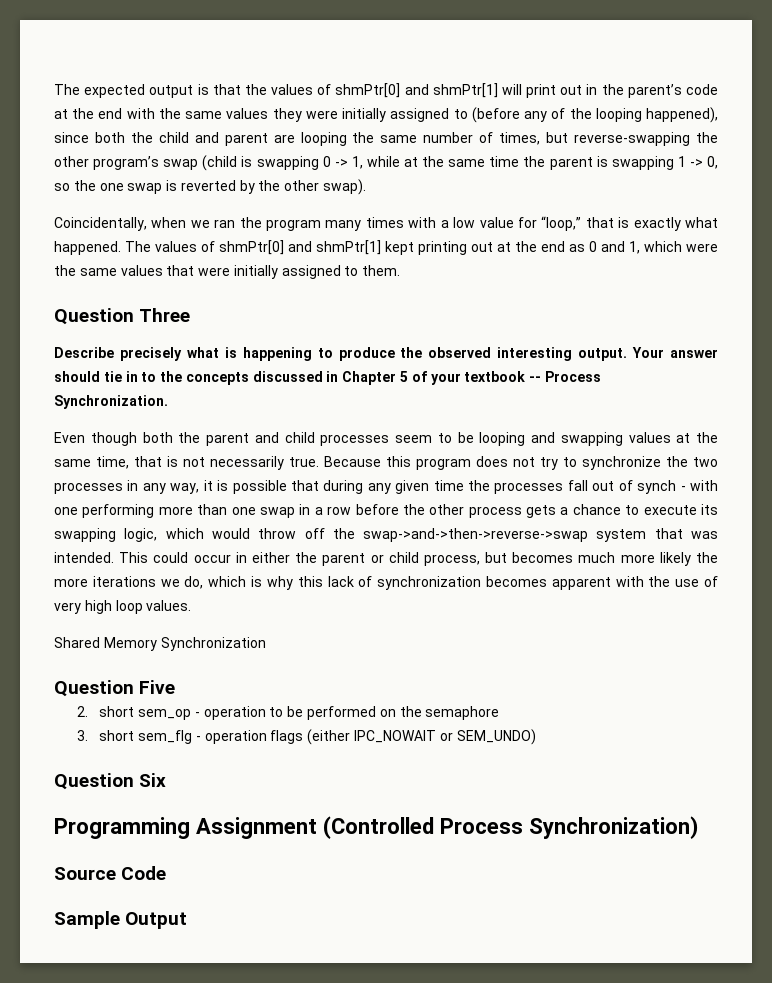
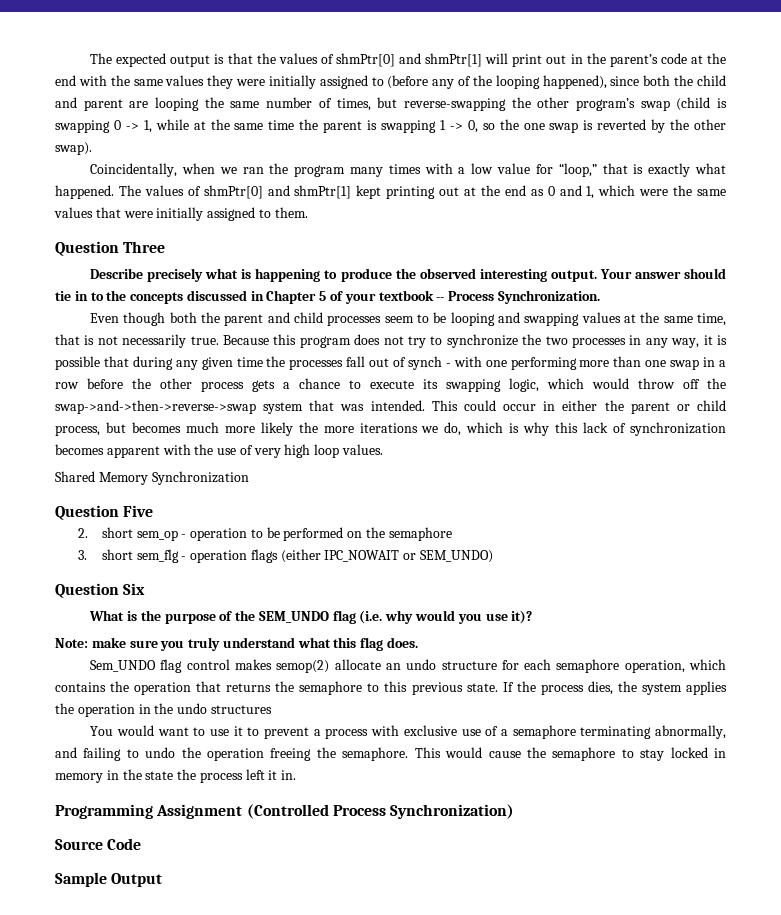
(167, 780) none -> [89,610,533,624] [55,637,419,651] [90,659,726,673] [55,681,727,695] [55,703,272,717] [90,725,726,739] [55,747,726,761] [55,769,297,783] // What is the purpose of the SEM_UNDO flag (i.e. why would you use it)? // Note: make sure you truly understand what this flag does. // Sem_UNDO flag control makes semop(2) allocate an undo structure for each semaphore operation, which contains the operation that returns the semaphore to this previous state. If the process dies, the system applies the operation in the undo structures // You would want to use it to prevent a process with exclusive use of a semaphore terminating abnormally, and failing to undo the operation freeing the semaphore. This would cause the semaphore to stay locked in memory in the state the process left it in.

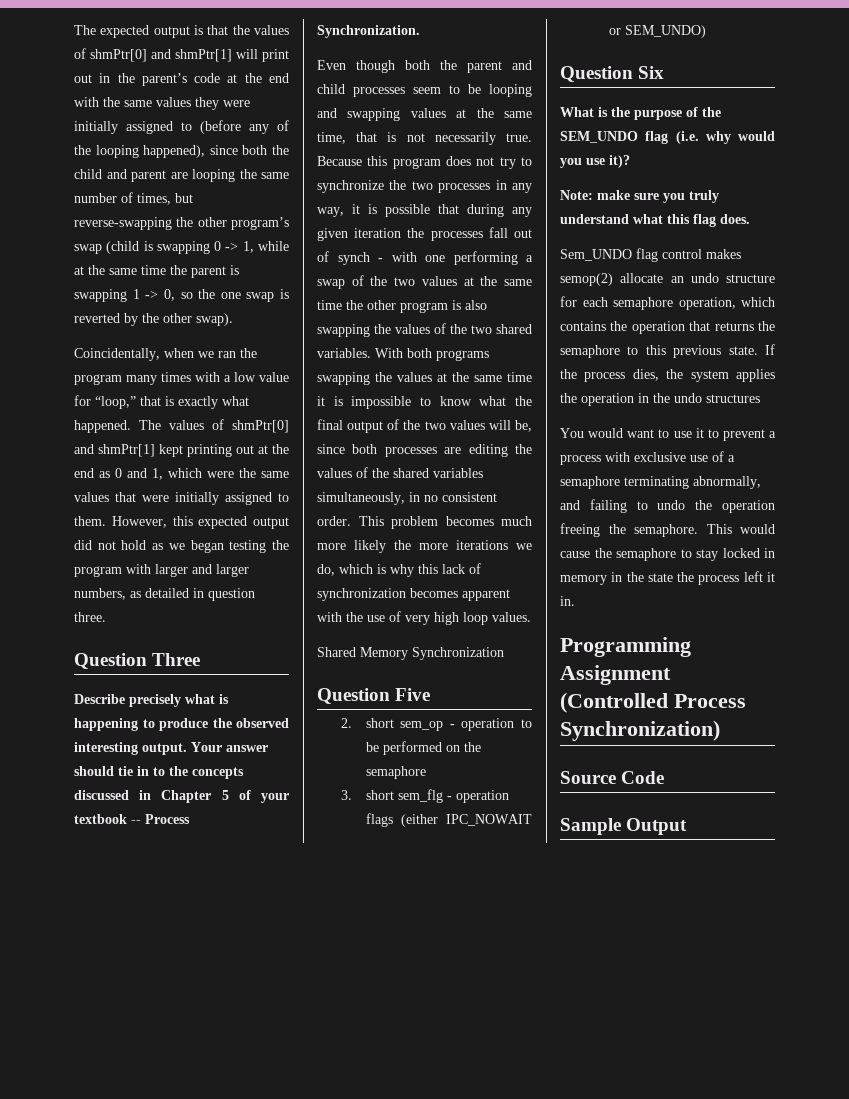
(308, 212) none -> [111,516,289,529] [74,540,289,553] [74,564,249,577] [74,588,255,601] [74,612,106,622] However, this expected output did not hold as we began testing the program with larger and larger numbers, as detailed in question three.
[236,357,263,367] time -> [354,228,402,238] iteration
[579,356,727,370] [55,378,726,392] [55,400,726,414] [55,422,126,436] more than one swap in a row before the other process gets a chance to execute its swapping logic, which would throw off the swap->and->then->reverse->swap system that was intended. This could occur in either the parent or child process, but -> [526,255,533,262] [317,275,532,289] [317,300,487,313] [317,323,532,337] [317,348,489,361] [317,372,532,385] [317,396,532,409] [317,419,532,433] [317,444,532,457] [317,467,483,478] [317,492,497,505] [317,516,438,529] a swap of the two values at the same time the other program is also swapping the values of the two shared variables. With both programs swapping the values at the same time it is impossible to know what the final output of the two values will be, since both processes are editing the values of the shared variables simultaneously, in no consistent order. This problem

